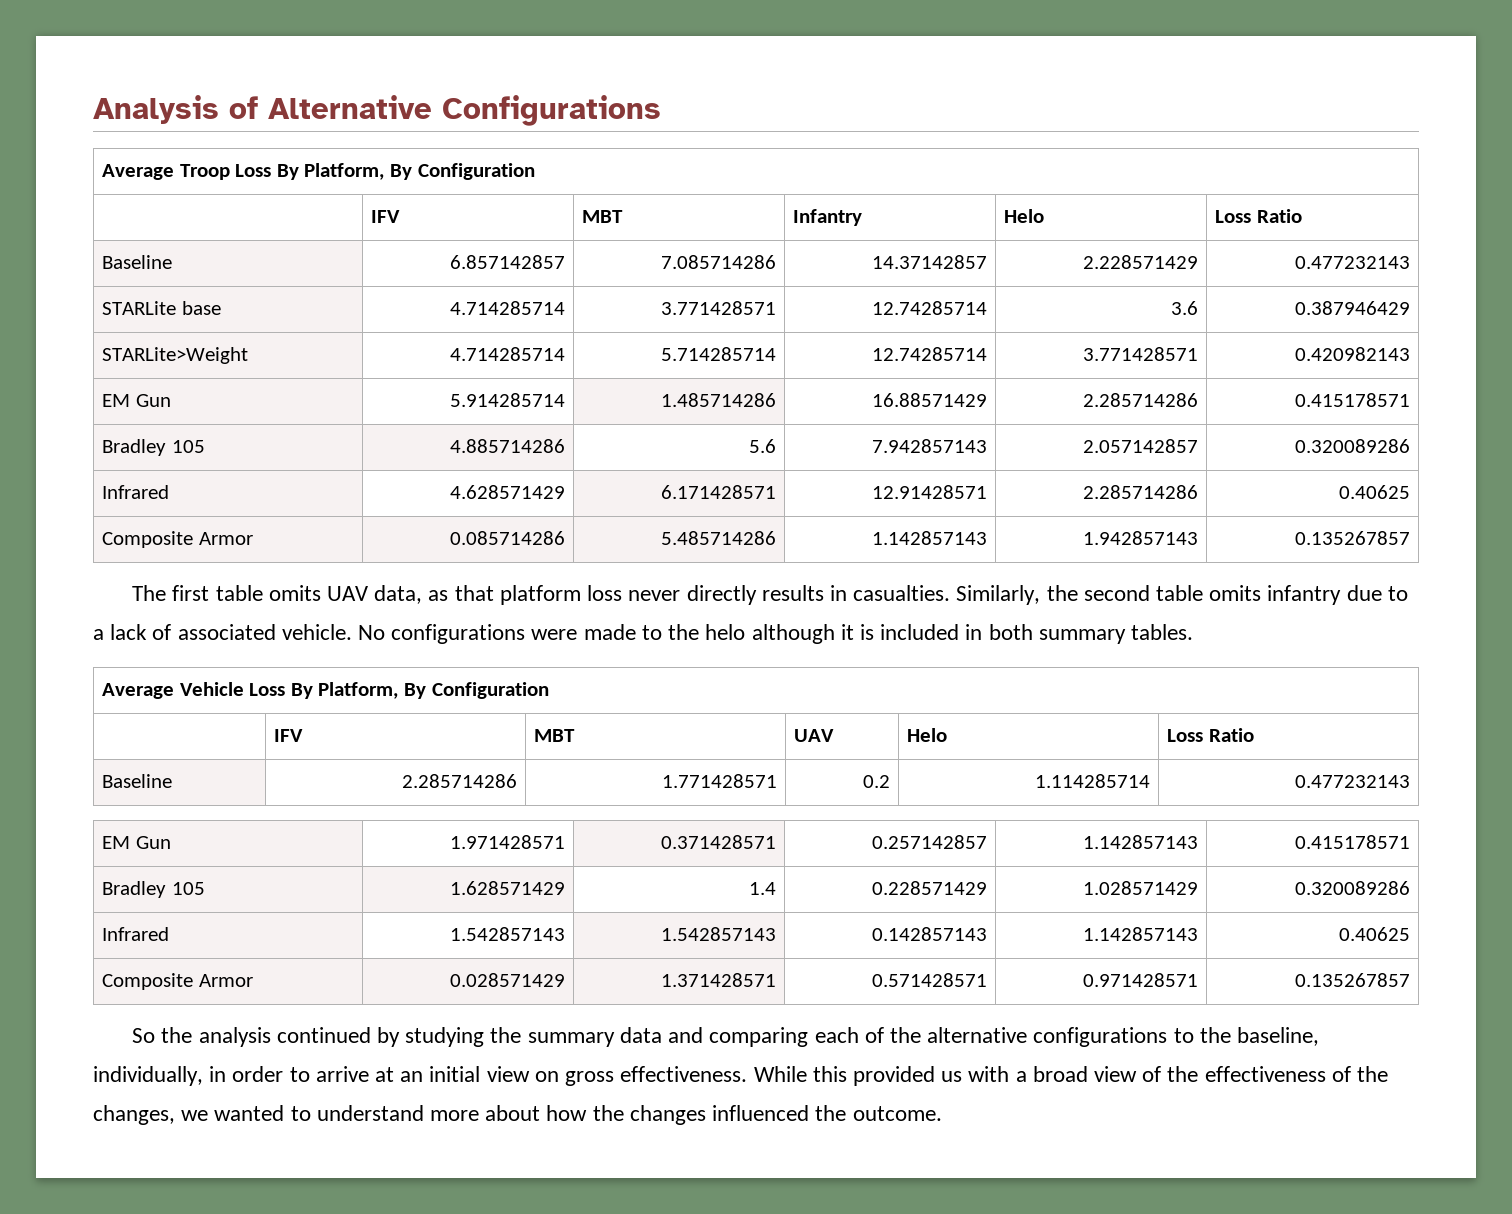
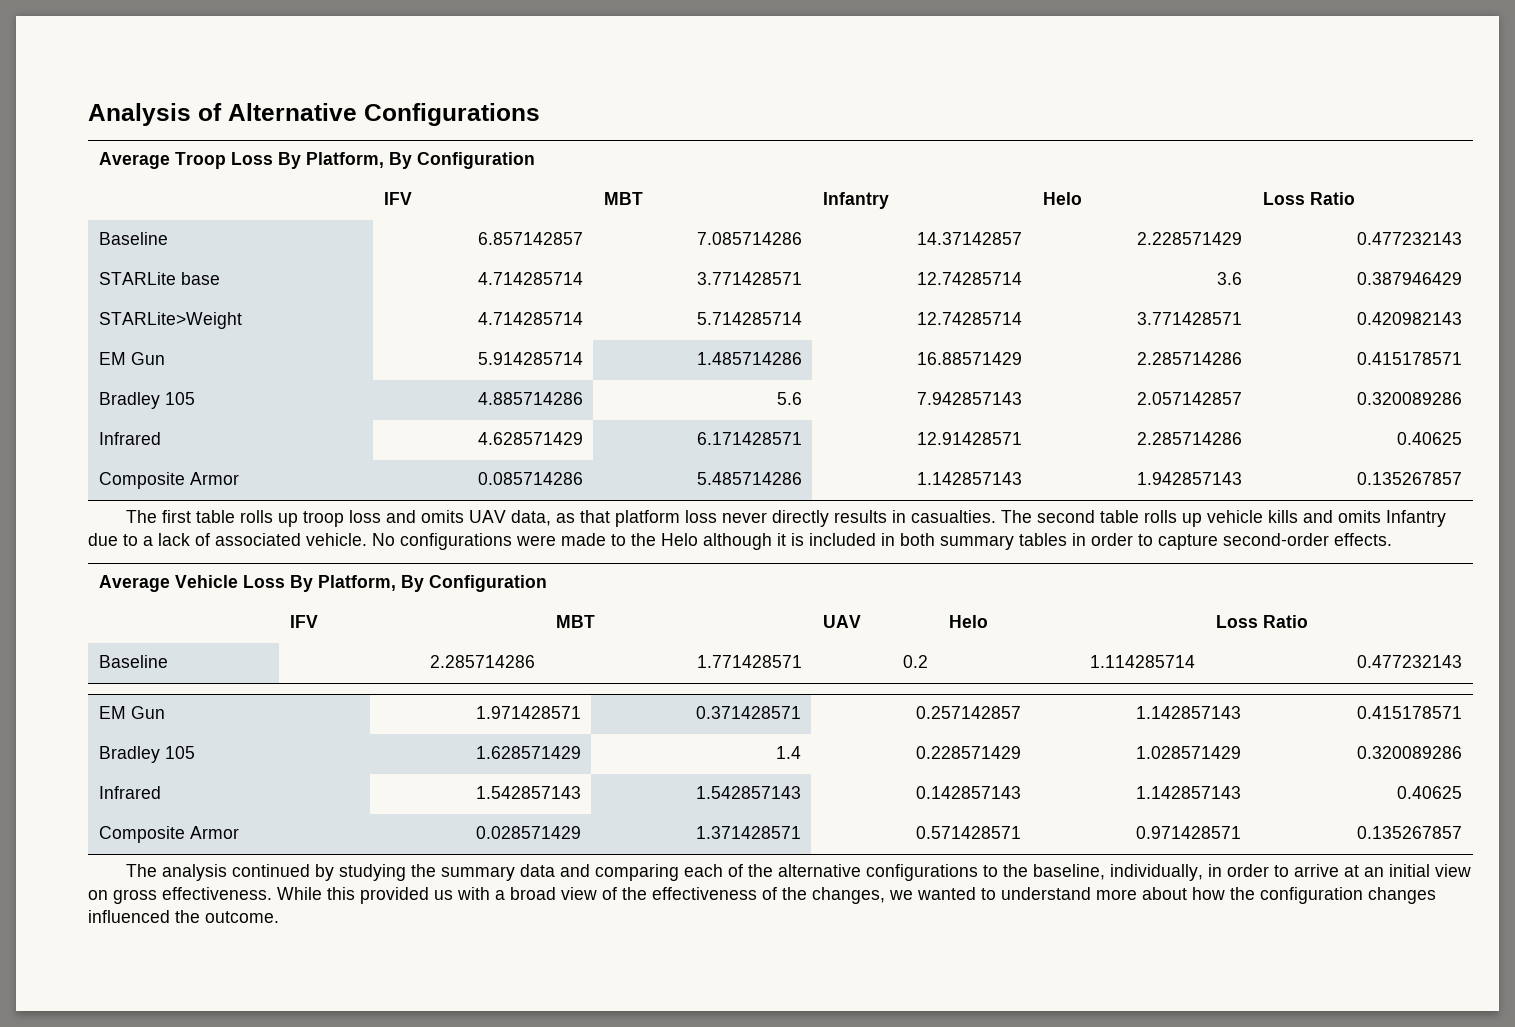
(263, 593) none -> [239,510,416,527] rolls up troop loss and
[956,585,1342,605] Similarly, the second table omits infantry -> [1000,510,1446,527] The second table rolls up vehicle kills and omits Infantry
[705,624,746,640] helo -> [661,533,698,546] Helo
[1130,624,1193,640] tables. -> [1019,533,1392,550] tables in order to capture second-order effects.
[132,1027,193,1043] So the -> [125,864,157,877] The
(624, 1113) none -> [1260,887,1363,904] configuration

